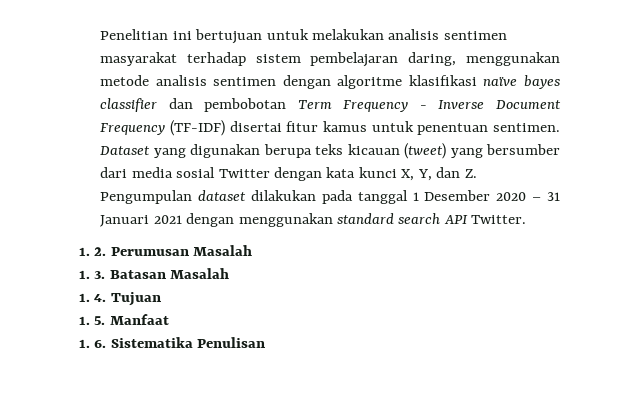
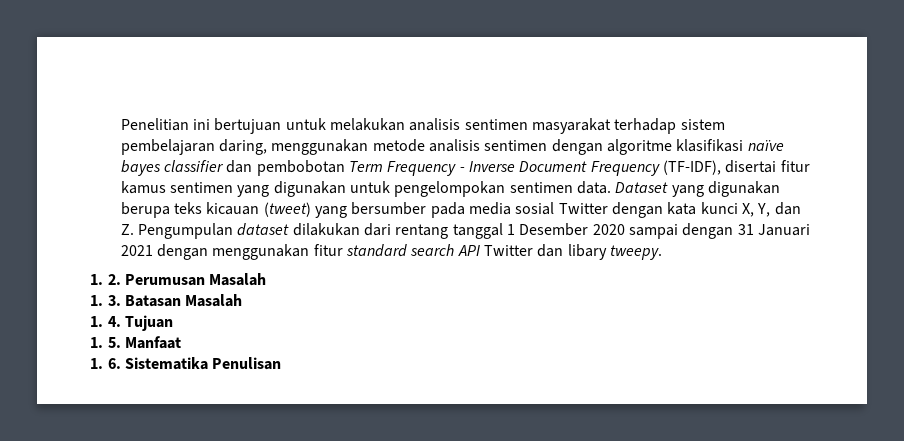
[169,120,225,136] (TF-IDF) -> [662,160,721,175] (TF-IDF),
[371,121,560,135] untuk penentuan sentimen. -> [170,181,611,197] sentimen yang digunakan untuk pengelompokan sentimen data.
[100,167,128,178] dari -> [430,202,465,218] pada
[321,190,353,204] pada -> [364,223,449,239] dari rentang
[532,197,542,201] – -> [628,223,734,239] sampai dengan
(333, 220) none -> [313,244,343,256] fitur
[471,215,527,224] Twitter. -> [483,244,662,260] Twitter dan libary tweepy.

